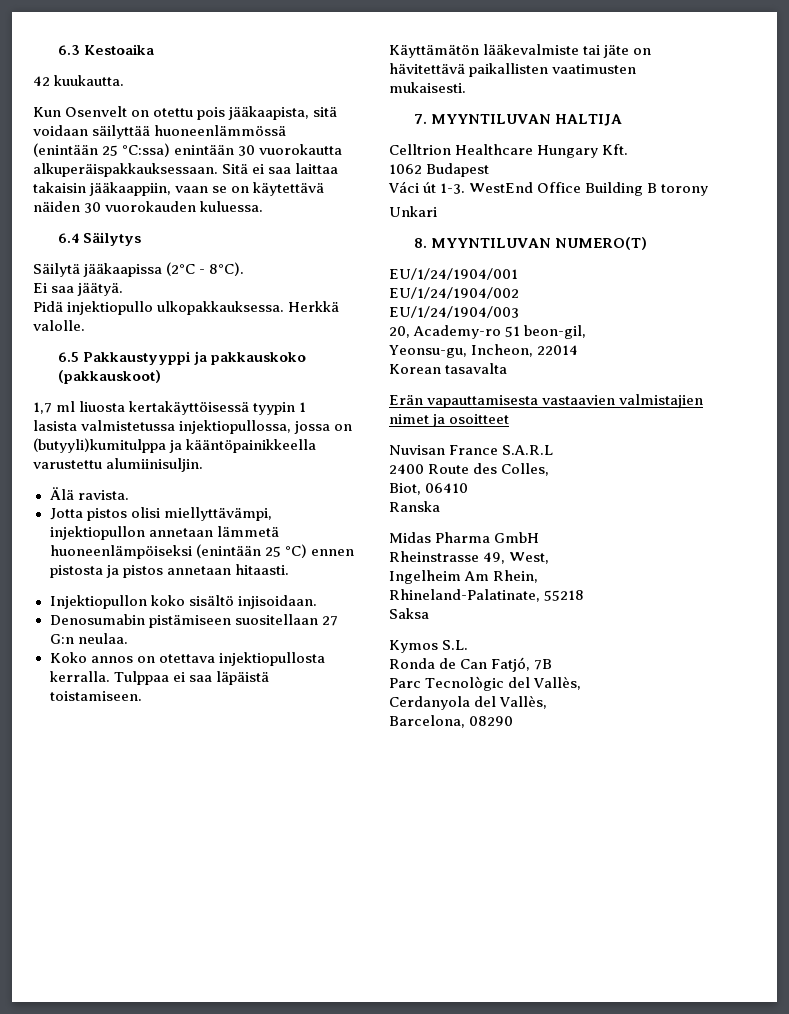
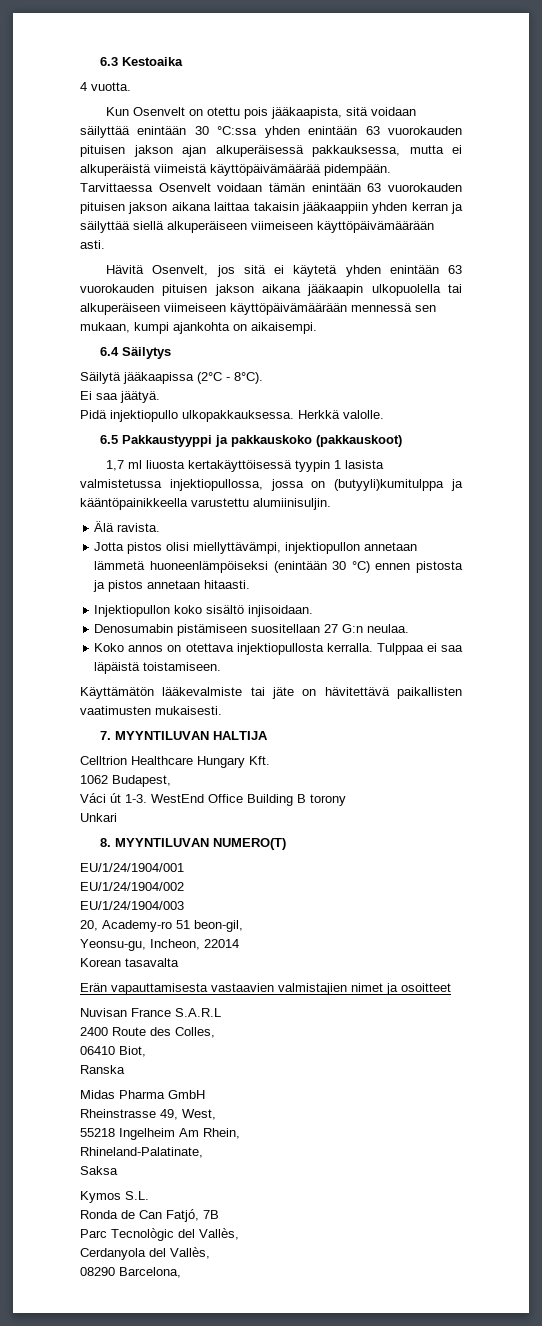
[33,75,125,86] 42 kuukautta. -> [80,82,131,91] 4 vuotta.
[154,125,287,136] [33,143,343,157] [33,163,339,177] [33,182,325,196] [33,201,264,213] huoneenlämmössä (enintään 25 °C:ssa) enintään 30 vuorokautta alkuperäispakkauksessaan. Sitä ei saa laittaa takaisin jääkaappiin, vaan se on käytettävä näiden 30 vuorokauden kuluessa. -> [137,126,462,138] [80,145,462,157] [80,164,391,176] [80,183,462,192] [80,202,463,214] [80,221,434,233] [80,240,105,249] [106,265,463,277] [80,284,462,296] [80,303,436,315] [80,322,317,334] enintään 30 °C:ssa yhden enintään 63 vuorokauden pituisen jakson ajan alkuperäisessä pakkauksessa, mutta ei alkuperäistä viimeistä käyttöpäivämäärää pidempään. Tarvittaessa Osenvelt voidaan tämän enintään 63 vuorokauden pituisen jakson aikana laittaa takaisin jääkaappiin yhden kerran ja säilyttää siellä alkuperäiseen viimeiseen käyttöpäivämäärään asti. // Hävitä Osenvelt, jos sitä ei käytetä yhden enintään 63 vuorokauden pituisen jakson aikana jääkaapin ulkopuolella tai alkuperäiseen viimeiseen käyttöpäivämäärään mennessä sen mukaan, kumpi ajankohta on aikaisempi.
[264,546,281,557] 25 -> [332,561,347,570] 30
[426,163,490,177] Budapest -> [112,775,171,787] Budapest,
(550, 469) none -> [80,1046,115,1055] 06410
[425,483,469,493] 06410 -> (146, 1051) none
(550, 558) none -> [80,1128,115,1137] 55218
[544,590,585,601] 55218 -> (203, 1152) none
[389,715,514,728] Barcelona, 08290 -> [80,1267,181,1278] 08290 Barcelona,

